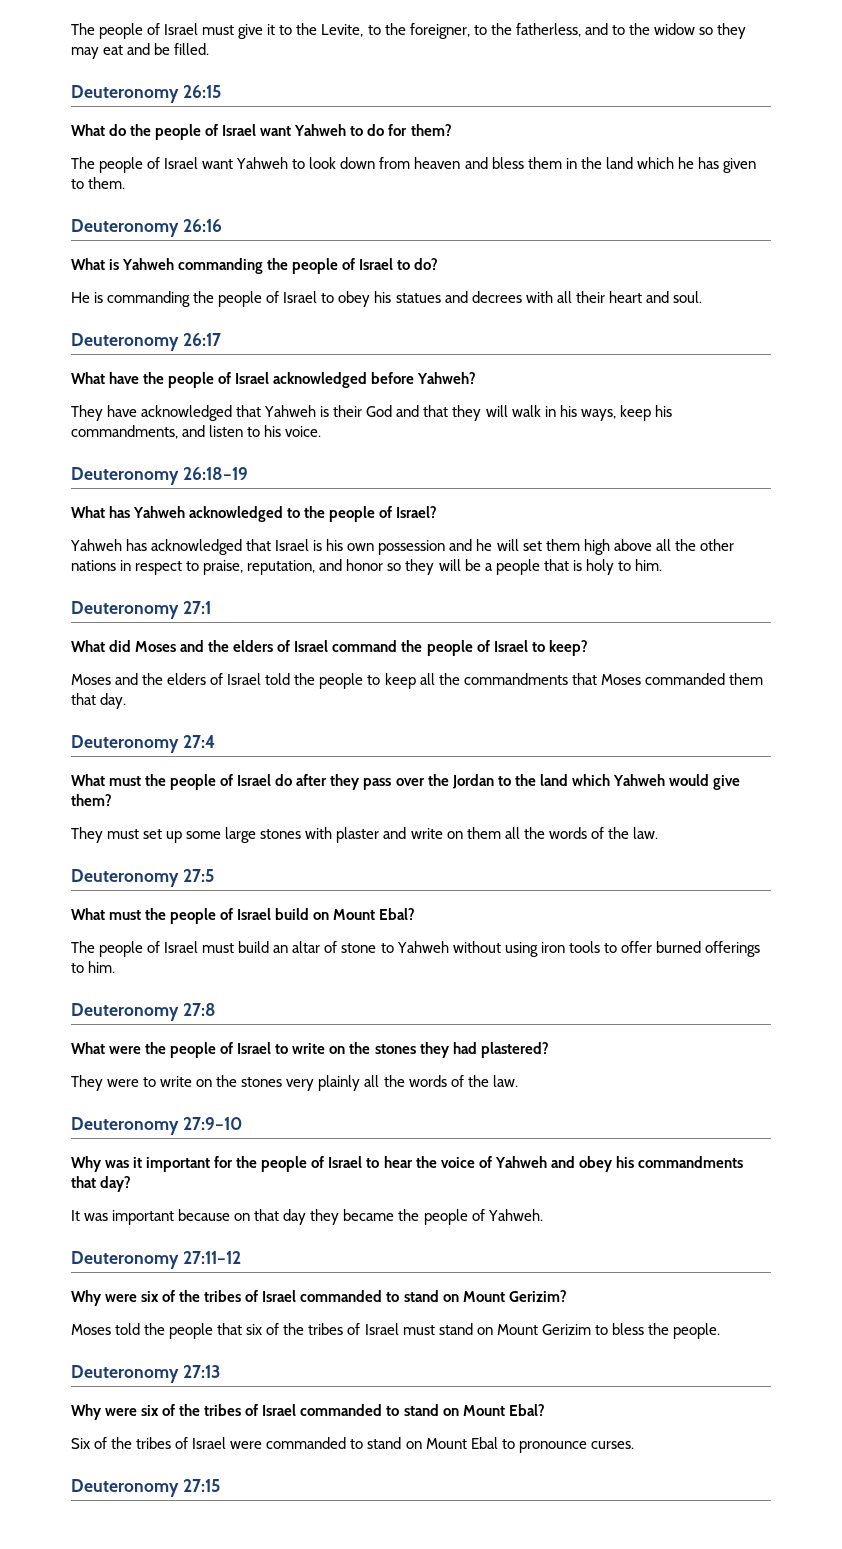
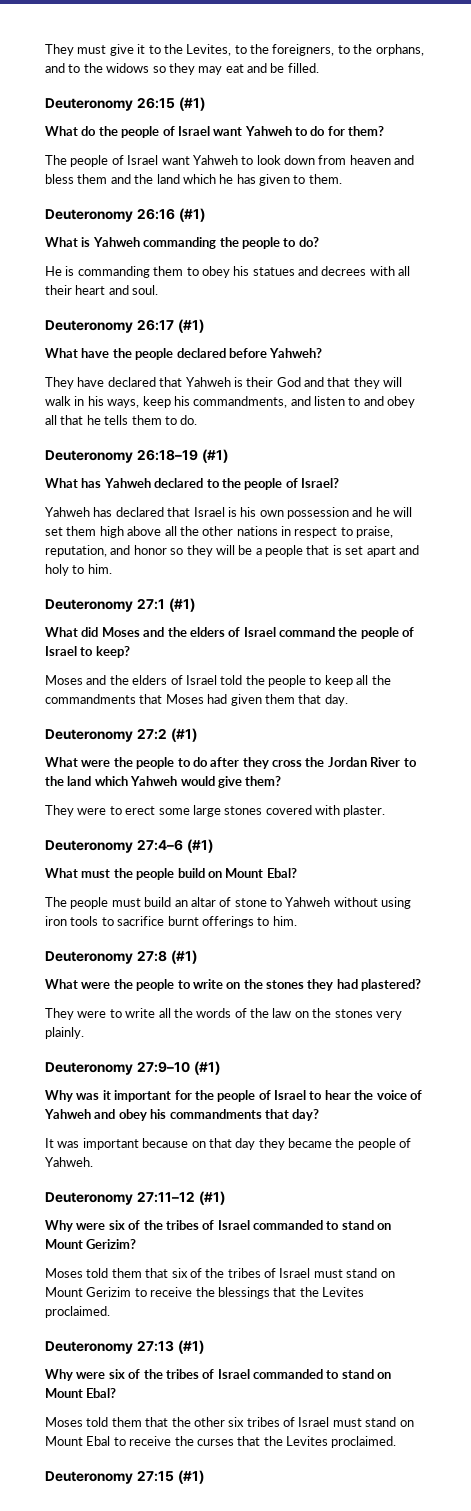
[71,23,199,39] The people of Israel -> [45,44,74,56] They
[321,23,581,39] Levite, to the foreigner, to the fatherless, -> [186,44,424,56] Levites, to the foreigners, to the orphans,
[653,23,695,35] widow -> [106,63,150,73] widows
(221, 91) none -> [178,97,205,111] (#1)
[565,158,577,169] in -> [110,174,131,184] and
(222, 225) none -> [178,208,205,222] (#1)
[342,258,394,270] of Israel -> (280, 243) none
[193,291,318,307] the people of Israel -> [153,266,184,276] them
(221, 339) none -> [177,319,204,333] (#1)
[218,372,368,388] of Israel acknowledged -> [176,348,226,358] declared
[141,405,233,421] acknowledged -> [107,377,156,387] declared
[264,425,322,437] his voice. -> [363,396,416,408] [45,415,198,425] and obey all that he tells them to do.
(248, 473) none -> [201,449,228,463] (#1)
[189,506,284,522] acknowledged -> [154,478,204,488] declared
[151,539,243,555] acknowledged -> [115,507,164,517] declared
(582, 565) none -> [345,545,419,557] set apart and
(211, 607) none -> [168,598,195,612] (#1)
[644,673,725,685] commanded -> [207,694,262,706] had given
[182,735,215,748] [71,774,272,790] 27:4 // What must the people of Israel -> [136,728,197,742] [45,757,191,769] 27:2 (#1) // What were the people to
[363,778,425,790] pass over -> [272,760,302,767] cross
(494, 781) none -> [370,757,401,767] River
[107,827,658,843] [71,869,214,887] [71,908,272,924] must set up some large stones with plaster and write on them all the words of the law. // Deuteronomy 27:5 // What must the people of Israel -> [77,805,386,817] [45,839,213,853] [45,868,175,880] were to erect some large stones covered with plaster. // Deuteronomy 27:4–6 (#1) // What must the people
[147,941,199,953] of Israel -> (109, 903) none
[620,941,701,953] offer burned -> [117,916,199,926] sacrifice burnt
[71,1042,272,1058] // What were the people of Israel -> [170,950,197,964] [45,979,175,991] (#1) // What were the people
[196,1075,518,1091] on the stones very plainly all the words of the law. -> [158,1008,402,1020] [45,1027,84,1039] all the words of the law on the stones very plainly.
(242, 1123) none -> [193,1061,220,1075] (#1)
(241, 1257) none -> [198,1191,225,1205] (#1)
[144,1323,214,1339] the people -> [111,1268,142,1278] them
[611,1323,720,1339] bless the people. -> [150,1287,364,1299] [45,1306,110,1318] receive the blessings that the Levites proclaimed.
(220, 1371) none -> [177,1340,204,1354] (#1)
[71,1437,364,1449] Six of the tribes of Israel were commanded to -> [45,1417,362,1427] Moses told them that the other six tribes of Israel must
[518,1441,634,1453] pronounce curses. -> [129,1436,397,1448] receive the curses that the Levites proclaimed.
(220, 1485) none -> [177,1470,204,1484] (#1)

